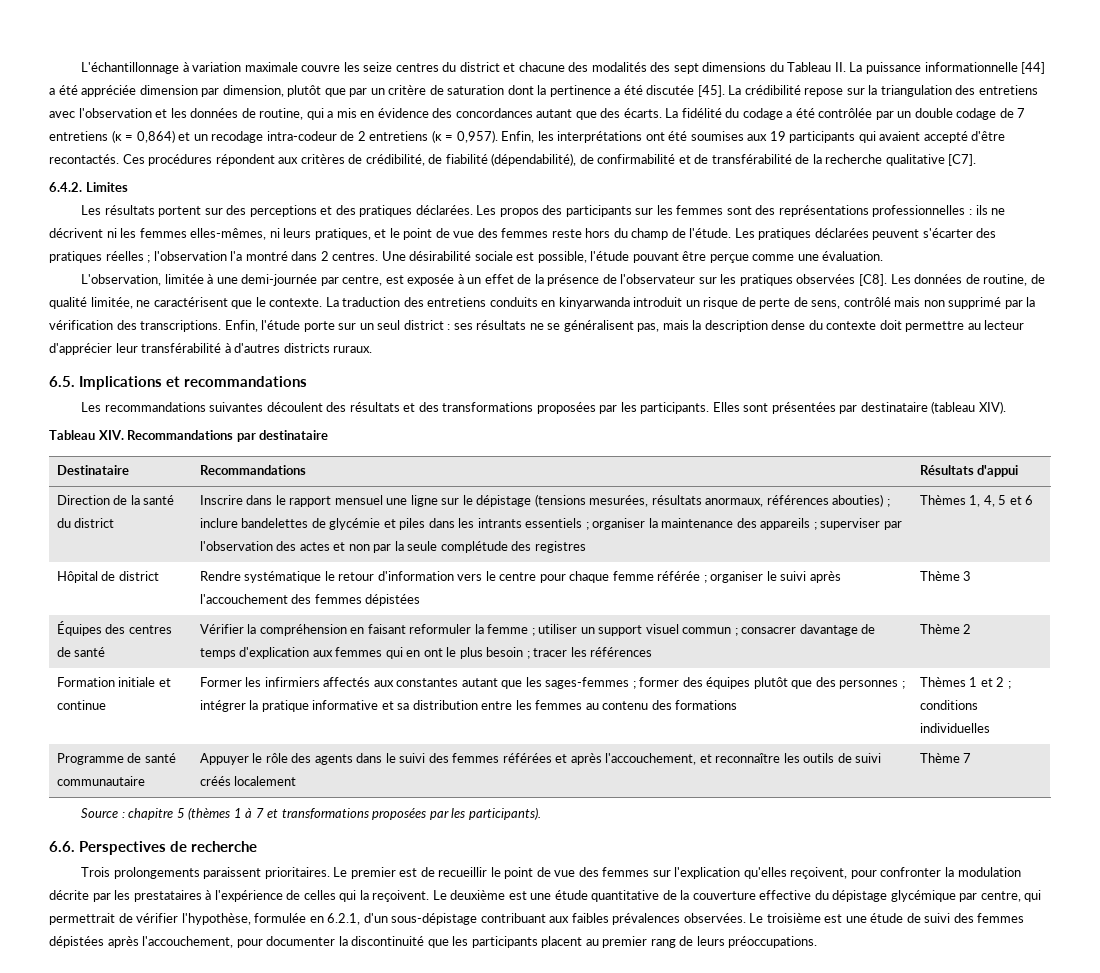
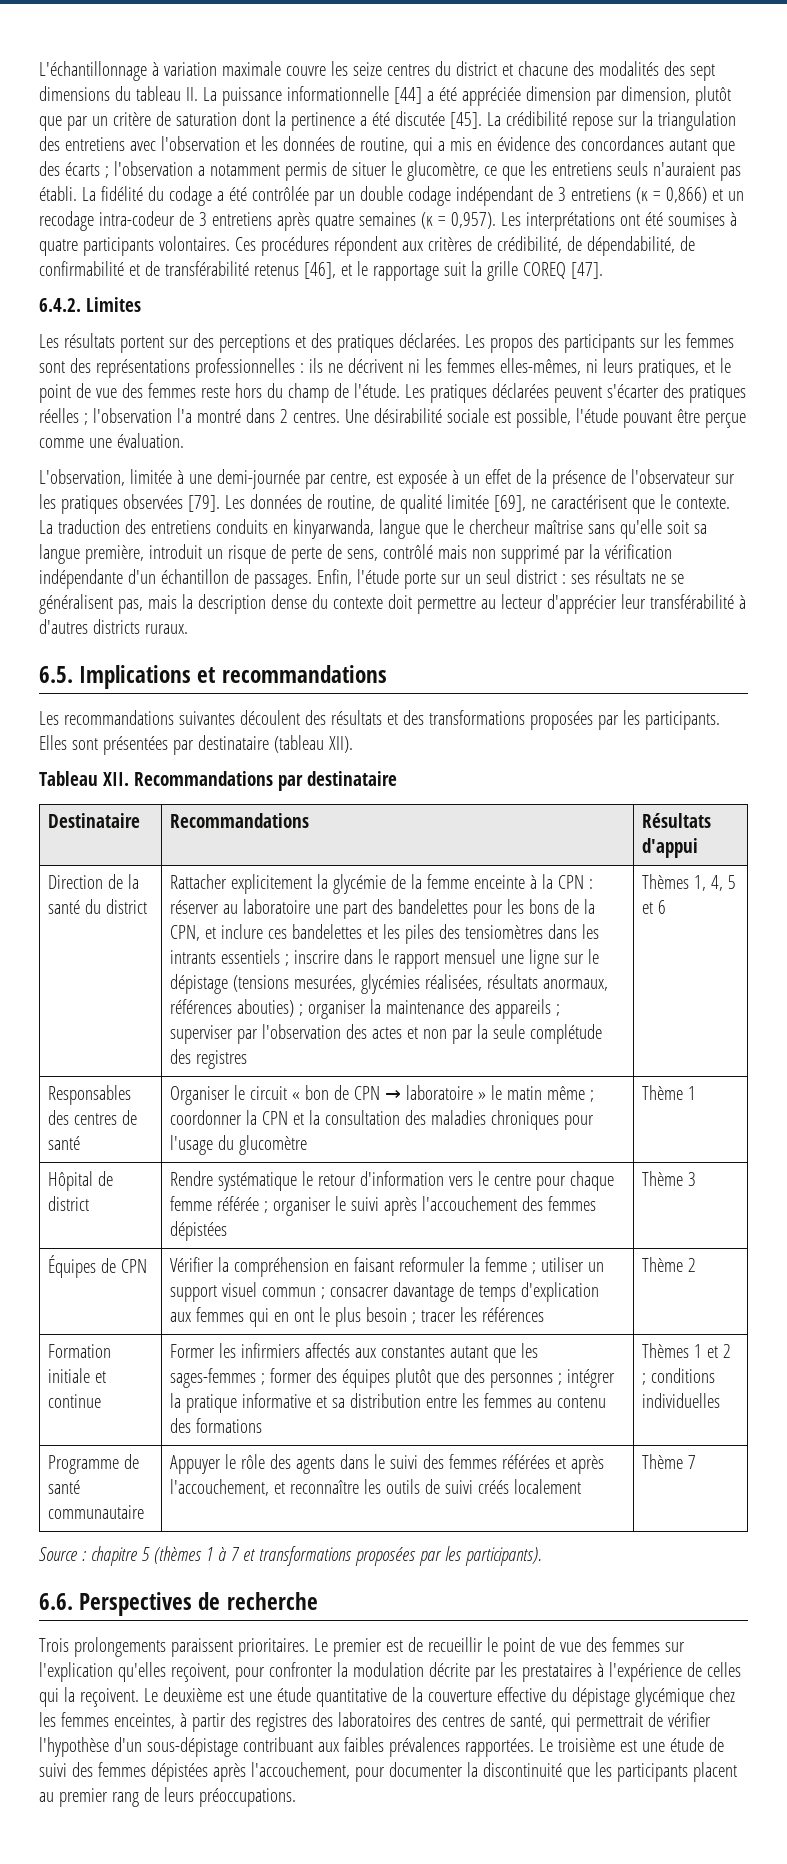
[787,62,832,72] Tableau -> [135,86,181,101] tableau
[623,108,662,118] écarts. -> [64,161,741,181] [39,186,77,201] écarts ; l'observation a notamment permis de situer le glucomètre, ce que les entretiens seuls n'auraient pas établi.
[999,108,1026,118] [49,130,175,143] de 7 entretiens (κ = 0,864) -> [455,186,707,206] indépendant de 3 entretiens (κ = 0,866)
[357,131,429,141] 2 entretiens -> [198,212,416,231] 3 entretiens après quatre semaines
[501,131,554,143] Enfin, les -> [500,212,521,226] Les
[747,131,1006,143] [49,154,119,164] aux 19 participants qui avaient accepté d'être recontactés. -> [729,212,737,226] [39,236,230,256] à quatre participants volontaires.
[445,153,577,166] fiabilité (dépendabilité), -> [586,236,675,256] dépendabilité,
[795,154,977,166] de la recherche qualitative [C7]. -> [253,261,603,281] retenus [46], et le rapportage suit la grille COREQ [47].
[858,274,887,286] [C8]. -> [187,495,220,512] [79].
[90,297,133,309] limitée, -> [446,494,526,512] limitée [69],
[558,297,630,309] kinyarwanda -> [292,519,707,539] [39,544,144,564] kinyarwanda, langue que le chercheur maîtrise sans qu'elle soit sa langue première,
[116,320,222,332] des transcriptions. -> [39,569,312,589] indépendante d'un échantillon de passages.
[978,401,1006,414] [49,430,124,440] XIV). // Tableau XIV. -> [328,736,353,753] [39,771,129,786] XII). // Tableau XII.
[199,495,243,505] Inscrire -> [170,874,594,894] [170,899,596,919] [170,924,600,944] [170,949,340,966] Rattacher explicitement la glycémie de la femme enceinte à la CPN : réserver au laboratoire une part des bandelettes pour les bons de la CPN, et inclure ces bandelettes et les piles des tensiomètres dans les intrants essentiels ; inscrire
(649, 501) none -> [361,974,483,994] glycémies réalisées,
[199,518,589,530] inclure bandelettes de glycémie et piles dans les intrants essentiels ; -> (304, 1010) none
(1034, 500) none -> [48,1085,132,1105] [48,1110,138,1125] [48,1136,81,1150] [170,1085,595,1105] [170,1110,595,1130] [170,1135,308,1155] [642,1085,697,1100] // Responsables des centres de santé | Organiser le circuit « bon de CPN → laboratoire » le matin même ; coordonner la CPN et la consultation des maladies chroniques pour l'usage du glucomètre | Thème 1
[105,624,172,634] [56,647,106,657] des centres de santé -> [101,1258,148,1273] de CPN
[959,890,1042,902] [49,913,361,925] par centre, qui permettrait de vérifier l'hypothèse, formulée en 6.2.1, -> [708,1687,735,1702] [39,1712,711,1732] [39,1737,109,1757] chez les femmes enceintes, à partir des registres des laboratoires des centres de santé, qui permettrait de vérifier l'hypothèse
[683,913,746,923] observées. -> [464,1738,534,1757] rapportées.

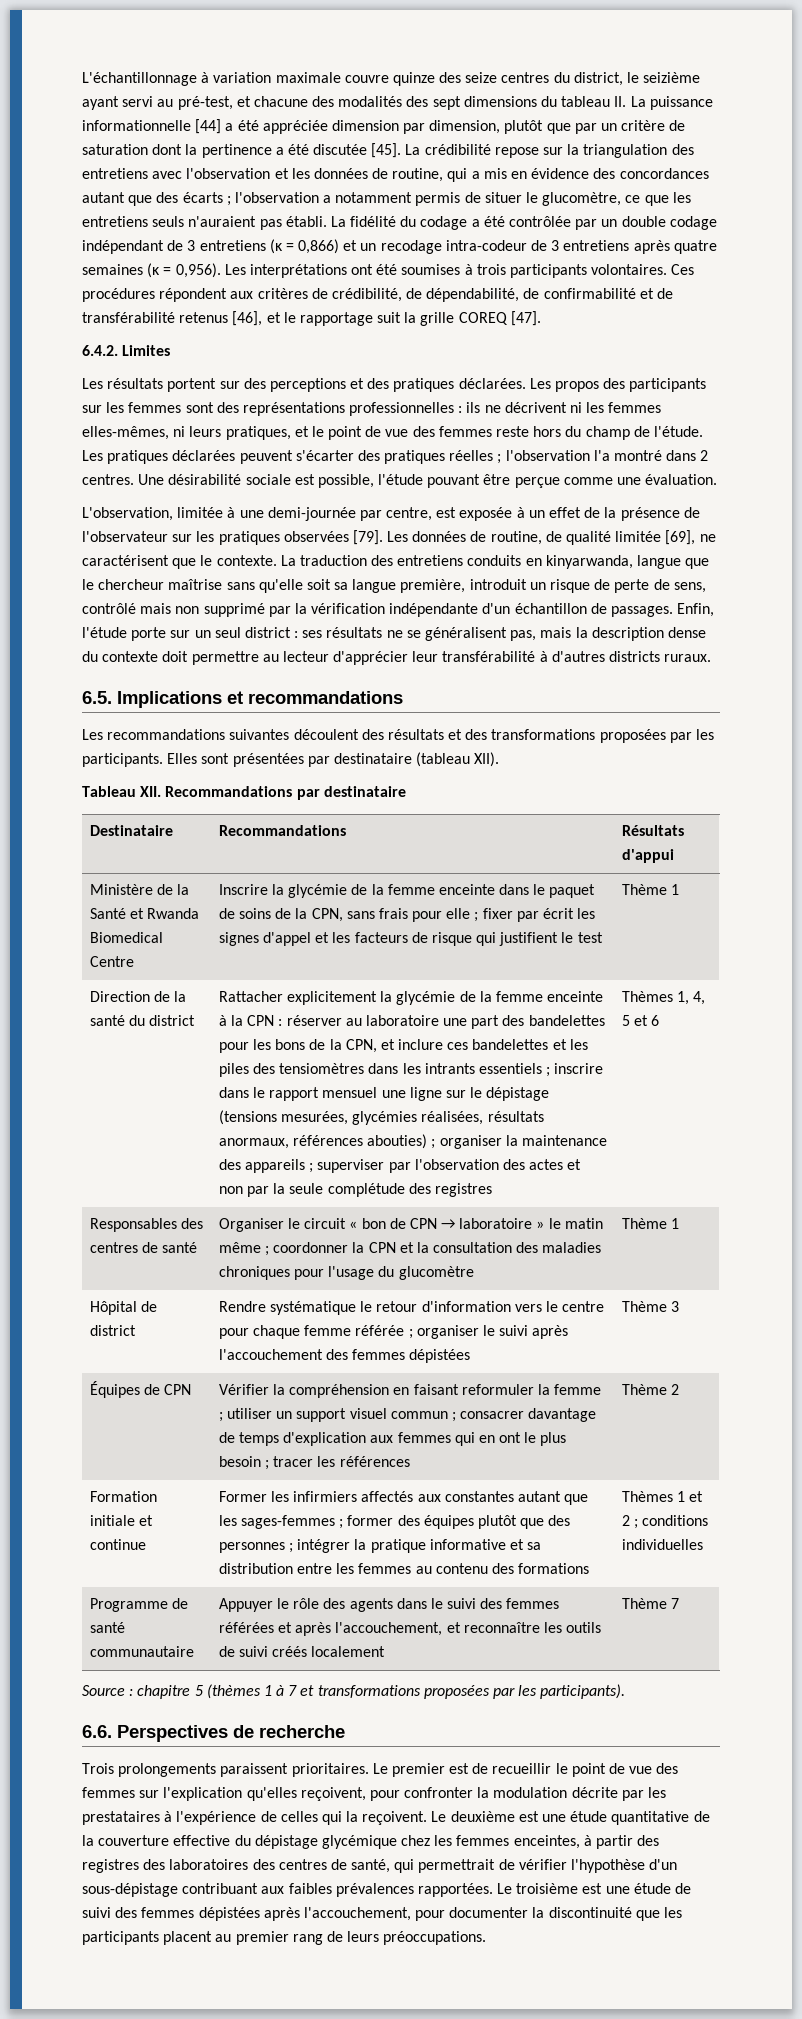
[330,61,348,76] les -> [392,72,462,86] quinze des
[455,61,497,76] district -> [573,72,701,86] [82,96,233,110] district, le seizième ayant servi au pré-test,
[450,212,496,229] 0,957). -> [175,263,221,278] 0,956).
[39,239,78,256] quatre -> [476,264,506,275] trois
(699, 848) none -> [89,884,190,895] [89,908,200,919] [89,932,163,943] [89,956,134,967] [218,884,596,898] [218,908,596,922] [218,932,603,946] [621,884,679,895] // Ministère de la Santé et Rwanda Biomedical Centre | Inscrire la glycémie de la femme enceinte dans le paquet de soins de la CPN, sans frais pour elle ; fixer par écrit les signes d'appel et les facteurs de risque qui justifient le test | Thème 1

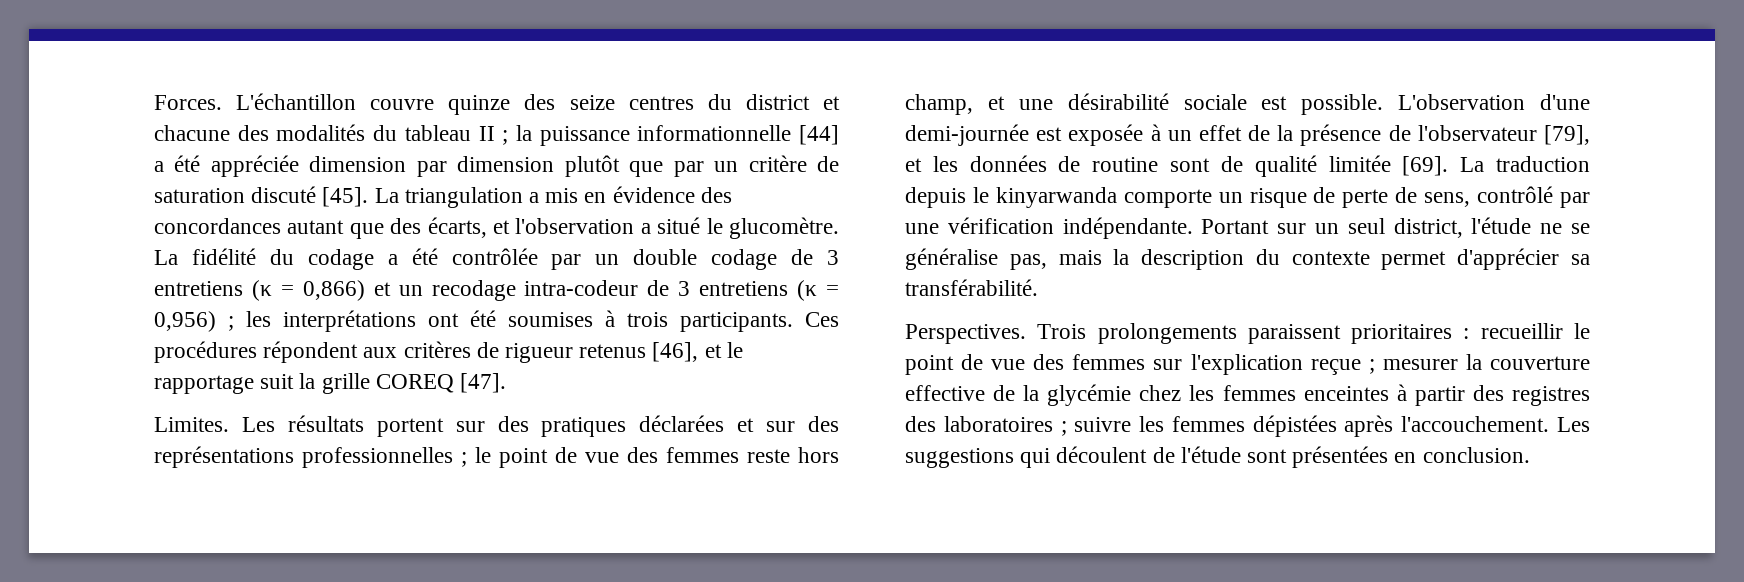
[82,72,341,86] L'échantillonnage à variation maximale -> [154,93,357,110] Forces. L'échantillon
[573,72,701,86] [82,96,646,110] district, le seizième ayant servi au pré-test, et chacune des modalités des sept dimensions du tableau II. La -> [745,94,840,110] [154,124,532,145] district et chacune des modalités du tableau II ; la
[429,120,501,134] dimension, -> [457,156,555,172] dimension
[152,143,694,158] [82,168,468,182] dont la pertinence a été discutée [45]. La crédibilité repose sur la triangulation des entretiens avec l'observation et les données de routine, qui -> [251,186,523,208] discuté [45]. La triangulation
[182,192,691,206] [82,216,327,230] écarts ; l'observation a notamment permis de situer le glucomètre, ce que les entretiens seuls n'auraient pas établi. -> [427,217,839,239] écarts, et l'observation a situé le glucomètre.
[82,240,164,254] indépendant -> (778, 259) none
[633,240,717,254] [82,263,246,278] après quatre semaines (κ = 0,956). Les -> [797,280,839,301] [154,311,271,332] (κ = 0,956) ; les
[510,264,668,278] participants volontaires. -> [680,312,793,332] participants.
[331,288,674,302] [82,312,175,323] crédibilité, de dépendabilité, de confirmabilité et de transférabilité -> [505,343,574,363] rigueur
[82,345,171,356] 6.4.2. Limites // -> [154,417,229,432] Limites.
[269,378,707,392] [82,402,662,416] [82,426,309,440] perceptions et des pratiques déclarées. Les propos des participants sur les femmes sont des représentations professionnelles : ils ne décrivent ni les femmes elles-mêmes, ni leurs pratiques, et -> [541,415,839,437] [154,446,467,468] pratiques déclarées et sur des représentations professionnelles ;
[565,426,703,440] [82,450,709,464] [82,474,718,488] [82,507,433,521] du champ de l'étude. Les pratiques déclarées peuvent s'écarter des pratiques réelles ; l'observation l'a montré dans 2 centres. Une désirabilité sociale est possible, l'étude pouvant être perçue comme une évaluation. // L'observation, limitée à une demi-journée par centre, -> [905,93,1590,115] [905,124,1029,146] champ, et une désirabilité sociale est possible. L'observation d'une demi-journée
[172,530,716,545] [82,555,710,569] [82,579,527,593] sur les pratiques observées [79]. Les données de routine, de qualité limitée [69], ne caractérisent que le contexte. La traduction des entretiens conduits en kinyarwanda, langue que le chercheur maîtrise sans qu'elle soit sa langue première, introduit -> [1544,125,1590,145] [905,155,1590,177] [905,187,1212,208] [79], et les données de routine sont de qualité limitée [69]. La traduction depuis le kinyarwanda comporte
[140,603,715,617] [82,627,383,641] mais non supprimé par la vérification indépendante d'un échantillon de passages. Enfin, l'étude porte sur un seul district : ses résultats -> [1559,192,1590,208] [905,217,1532,239] par une vérification indépendante. Portant sur un seul district, l'étude
[425,627,508,641] généralisent -> [905,248,998,270] généralise
[667,627,706,638] dense -> (1245, 259) none
[162,651,712,665] [82,691,403,708] [82,729,715,743] [82,752,500,767] [82,786,406,800] [89,825,173,836] [218,825,346,836] [621,825,684,836] [621,849,674,863] [89,884,190,895] [89,908,200,919] [89,932,163,943] [89,956,134,967] [218,884,596,898] [218,908,596,922] [218,932,603,946] [621,884,679,895] [89,991,187,1002] [89,1015,196,1026] [218,991,604,1005] [218,1015,605,1029] [218,1039,588,1053] [218,1063,604,1077] [218,1087,550,1101] [218,1110,544,1125] [218,1134,607,1149] [218,1159,582,1173] [218,1183,492,1197] [621,991,706,1005] [621,1015,660,1026] [89,1218,203,1232] [89,1242,198,1253] [218,1218,603,1232] [218,1242,602,1256] [218,1266,474,1280] [621,1218,679,1229] [89,1301,157,1315] [89,1325,136,1336] [218,1301,605,1315] [218,1325,569,1339] [218,1349,471,1363] [621,1301,679,1312] [89,1381,192,1398] [218,1384,602,1398] [218,1408,597,1422] [218,1432,567,1446] [218,1456,410,1470] [621,1384,679,1395] [89,1491,157,1502] [89,1515,153,1526] [89,1539,146,1550] [218,1491,589,1505] [218,1515,571,1529] [218,1539,542,1553] [218,1563,590,1574] [621,1491,704,1502] [621,1515,709,1529] [621,1539,703,1550] [89,1598,188,1612] [89,1622,125,1633] [89,1646,194,1657] [218,1598,560,1612] [218,1622,602,1636] [218,1646,386,1657] [621,1598,679,1609] [82,1684,626,1699] [82,1725,345,1742] [82,1763,489,1777] doit permettre au lecteur d'apprécier leur transférabilité à d'autres districts ruraux. // 6.5. Implications et recommandations // Les recommandations suivantes découlent des résultats et des transformations proposées par les participants. Elles sont présentées par destinataire (tableau XII). // Tableau XII. Recommandations par destinataire // Destinataire | Recommandations | Résultats d'appui // Ministère de la Santé et Rwanda Biomedical Centre | Inscrire la glycémie de la femme enceinte dans le paquet de soins de la CPN, sans frais pour elle ; fixer par écrit les signes d'appel et les facteurs de risque qui justifient le test | Thème 1 // Direction de la santé du district | Rattacher explicitement la glycémie de la femme enceinte à la CPN : réserver au laboratoire une part des bandelettes pour les bons de la CPN, et inclure ces bandelettes et les piles des tensiomètres dans les intrants essentiels ; inscrire dans le rapport mensuel une ligne sur le dépistage (tensions mesurées, glycémies réalisées, résultats anormaux, références abouties) ; organiser la maintenance des appareils ; superviser par l'observation des actes et non par la seule complétude des registres | Thèmes 1, 4, 5 et 6 // Responsables des centres de santé | Organiser le circuit « bon de CPN → laboratoire » le matin même ; coordonner la CPN et la consultation des maladies chroniques pour l'usage du glucomètre | Thème 1 // Hôpital de district | Rendre systématique le retour d'information vers le centre pour chaque femme référée ; organiser le suivi après l'accouchement des femmes dépistées | Thème 3 // Équipes de CPN | Vérifier la compréhension en faisant reformuler la femme ; utiliser un support visuel commun ; consacrer davantage de temps d'explication aux femmes qui en ont le plus besoin ; tracer les références | Thème 2 // Formation initiale et continue | Former les infirmiers affectés aux constantes autant que les sages-femmes ; former des équipes plutôt que des personnes ; intégrer la pratique informative et sa distribution entre les femmes au contenu des formations | Thèmes 1 et 2 ; conditions individuelles // Programme de santé communautaire | Appuyer le rôle des agents dans le suivi des femmes référées et après l'accouchement, et reconnaître les outils de suivi créés localement | Thème 7 // Source : chapitre 5 (thèmes 1 à 7 et transformations proposées par les participants). // 6.6. Perspectives de recherche // Trois prolongements paraissent prioritaires. Le premier est de -> [1381,248,1590,270] [905,279,1038,296] [905,323,1470,344] permet d'apprécier sa transférabilité. // Perspectives. Trois prolongements paraissent prioritaires :
[246,1787,667,1801] [82,1811,710,1825] [82,1835,397,1849] qu'elles reçoivent, pour confronter la modulation décrite par les prestataires à l'expérience de celles qui la reçoivent. Le deuxième est une étude quantitative de la couverture effective du dépistage glycémique -> [1310,354,1590,375] [905,384,1132,406] reçue ; mesurer la couverture effective de la glycémie
[513,1835,580,1849] enceintes, -> [1303,386,1389,401] enceintes
[252,1859,678,1873] [82,1883,692,1897] [82,1907,683,1921] [82,1931,487,1945] des centres de santé, qui permettrait de vérifier l'hypothèse d'un sous-dépistage contribuant aux faibles prévalences rapportées. Le troisième est une étude de suivi des femmes dépistées après l'accouchement, pour documenter la discontinuité que les participants placent au premier rang de leurs préoccupations. -> [1060,415,1590,437] [905,446,1530,468] ; suivre les femmes dépistées après l'accouchement. Les suggestions qui découlent de l'étude sont présentées en conclusion.

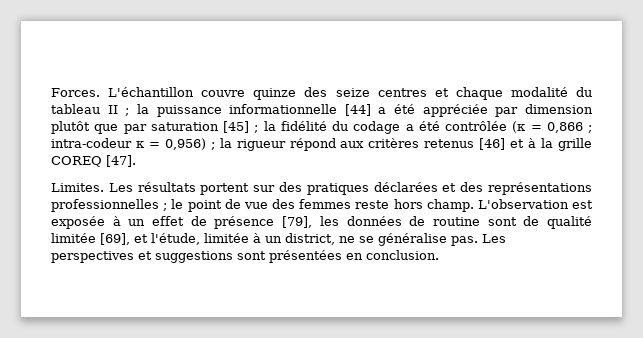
[707,94,840,110] [154,124,366,141] du district et chacune des modalités -> [434,87,568,100] et chaque modalité
[309,156,407,172] dimension -> (488, 110) none
[714,155,840,172] [154,186,732,208] [154,217,839,239] [154,250,178,265] un critère de saturation discuté [45]. La triangulation a mis en évidence des concordances autant que des écarts, et l'observation a situé le glucomètre. La -> [150,121,276,133] saturation [45] ; la
[551,249,839,270] [154,280,839,301] [154,310,839,332] [154,341,743,363] [154,374,295,394] par un double codage de 3 entretiens (κ = 0,866) et un recodage intra-codeur de 3 entretiens (κ = 0,956) ; les interprétations ont été soumises à trois participants. Ces procédures répondent aux critères de rigueur retenus [46], et le rapportage suit -> [512,121,592,133] [51,138,537,151] (κ = 0,866 ; intra-codeur κ = 0,956) ; la rigueur répond aux critères retenus [46] et à
[766,421,796,432] sur -> (457, 187) none
[905,93,1590,115] [905,124,1029,146] champ, et une désirabilité sociale est possible. L'observation d'une demi-journée -> [426,199,569,212] champ. L'observation
[1277,124,1590,146] [905,158,922,172] la présence de l'observateur [79], et -> [214,216,313,229] présence [79],
[1402,156,1590,176] [905,186,1590,208] [905,217,1590,239] [905,248,1590,270] [905,279,1038,296] [905,323,1590,344] [905,354,1590,375] [905,384,1590,406] [905,415,1590,437] [905,446,1241,468] [69]. La traduction depuis le kinyarwanda comporte un risque de perte de sens, contrôlé par une vérification indépendante. Portant sur un seul district, l'étude ne se généralise pas, mais la description du contexte permet d'apprécier sa transférabilité. // Perspectives. Trois prolongements paraissent prioritaires : recueillir le point de vue des femmes sur l'explication reçue ; mesurer la couverture effective de la glycémie chez les femmes enceintes à partir des registres des laboratoires ; suivre les femmes dépistées après l'accouchement. Les suggestions qui découlent de l'étude -> [100,233,506,246] [51,251,233,263] [69], et l'étude, limitée à un district, ne se généralise pas. Les perspectives et suggestions

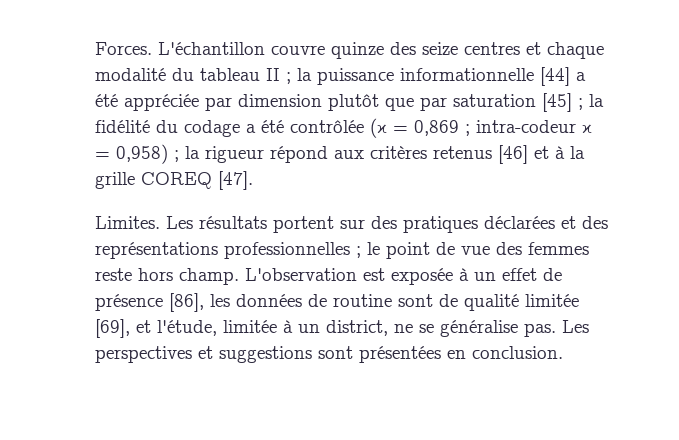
[546,122,583,133] 0,866 -> [414,120,459,136] 0,869
[164,138,206,150] 0,956) -> [116,144,168,164] 0,958)
[282,216,313,228] [79], -> [169,293,204,312] [86],

